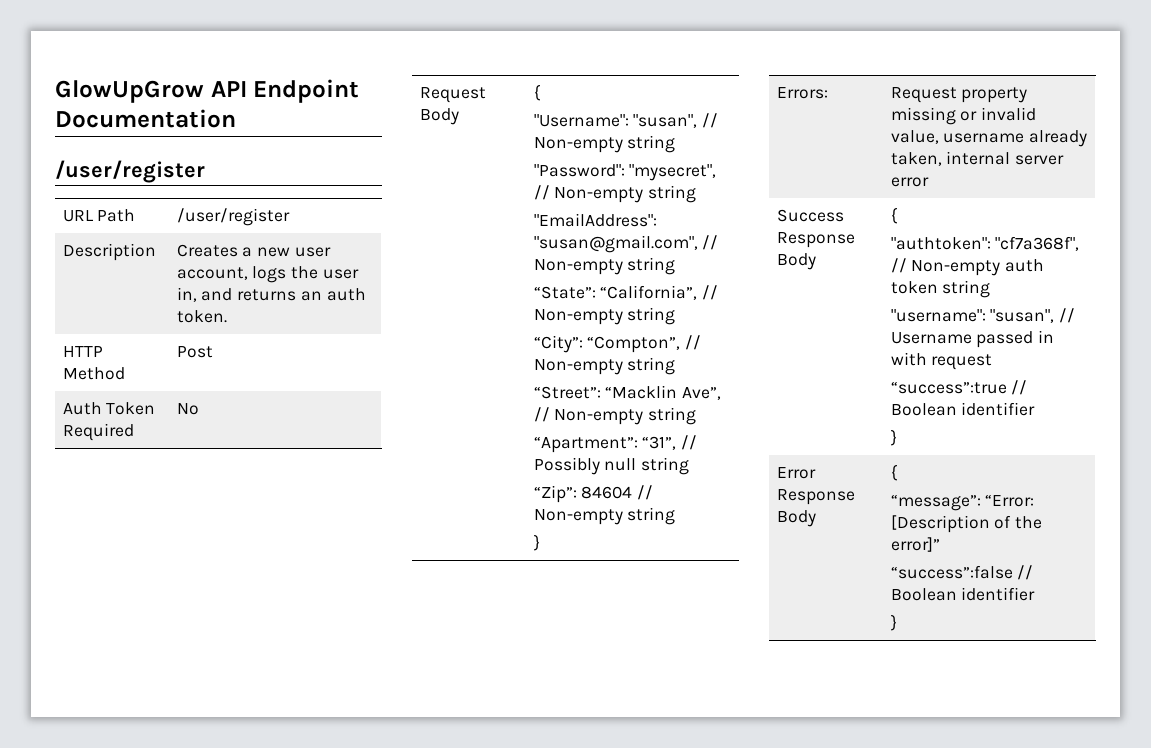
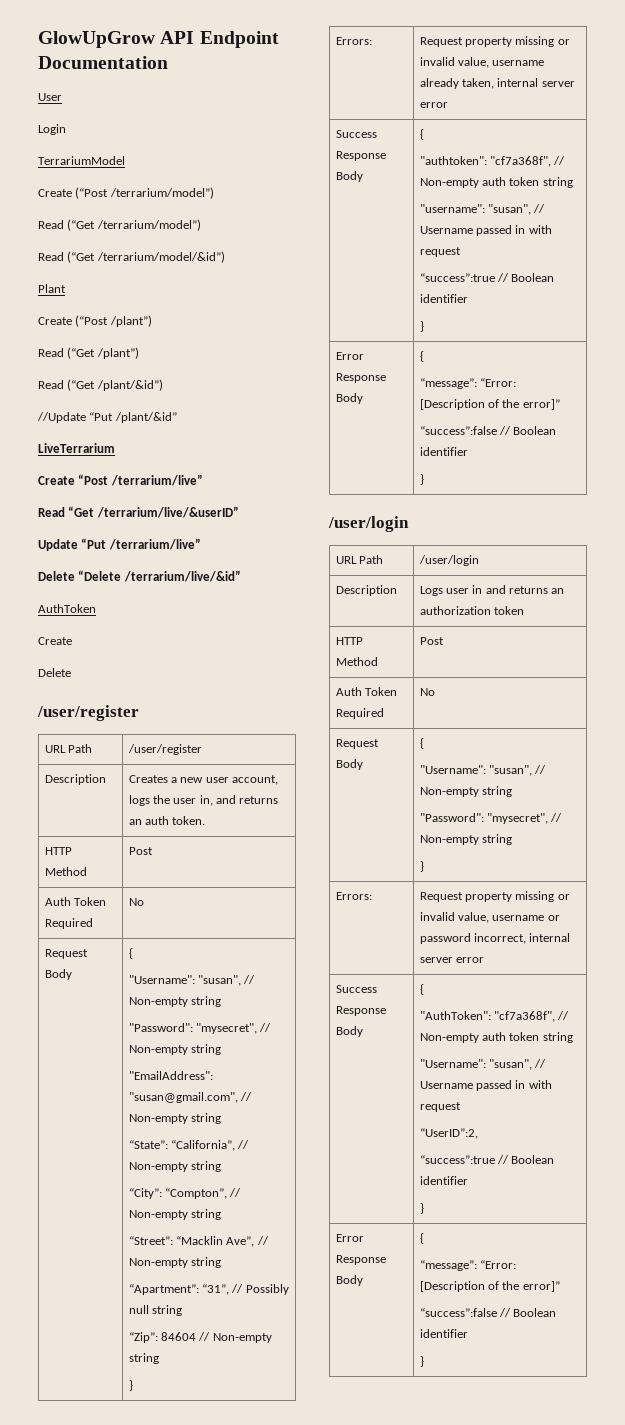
(236, 118) none -> [38,93,62,101] [38,124,66,135] [38,156,125,165] [38,187,214,199] [38,219,201,231] [38,251,225,263] [38,284,66,293] [38,315,152,327] [38,347,139,359] [38,379,163,391] [37,412,177,423] [38,443,115,453] [38,474,203,486] [38,506,239,518] [38,538,201,551] [38,570,241,582] [38,604,96,613] [38,637,72,645] [38,668,71,677] // User // Login // TerrariumModel // Create (“Post /terrarium/model”) // Read (“Get /terrarium/model”) // Read (“Get /terrarium/model/&id”) // Plant // Create (“Post /plant”) // Read (“Get /plant”) // Read (“Get /plant/&id”) // //Update “Put /plant/&id” // LiveTerrarium // Create “Post /terrarium/live” // Read “Get /terrarium/live/&userID” // Update “Put /terrarium/live” // Delete “Delete /terrarium/live/&id” // AuthToken // Create // Delete
(897, 622) none -> [328,516,409,532] [335,555,383,564] [418,555,479,566] [335,585,397,596] [419,585,565,596] [419,606,524,615] [335,637,363,645] [335,657,378,666] [419,637,444,645] [335,687,397,696] [335,708,384,719] [419,688,435,696] [335,739,379,749] [335,759,363,770] [419,738,424,749] [419,765,547,776] [419,786,512,797] [419,813,563,824] [419,834,512,845] [419,861,424,872] [335,892,372,900] [419,891,570,902] [419,912,560,923] [419,933,571,944] [419,957,484,963] [335,985,377,993] [335,1006,386,1016] [335,1026,363,1037] [419,984,424,995] [419,1011,570,1022] [419,1032,573,1043] [419,1059,547,1070] [419,1080,552,1091] [419,1102,461,1112] [419,1128,478,1139] [419,1155,555,1164] [419,1176,468,1185] [419,1203,424,1214] [335,1234,364,1242] [335,1255,386,1265] [335,1275,363,1286] [419,1233,424,1244] [419,1260,516,1271] [419,1281,560,1292] [419,1308,557,1317] [419,1329,468,1338] [419,1356,424,1367] // /user/login // URL Path | /user/login // Description | Logs user in and returns an authorization token // HTTP Method | Post // Auth Token Required | No // Request Body | { // "Username": "susan", // Non-empty string // "Password": "mysecret", // Non-empty string // } // Errors: | Request property missing or invalid value, username or password incorrect, internal server error // Success Response Body | { // "AuthToken": "cf7a368f", // Non-empty auth token string // "Username": "susan", // Username passed in with request // “UserID”:2, // “success”:true // Boolean identifier // } // Error Response Body | { // “message”: “Error: [Description of the error]” // “success”:false // Boolean identifier // }

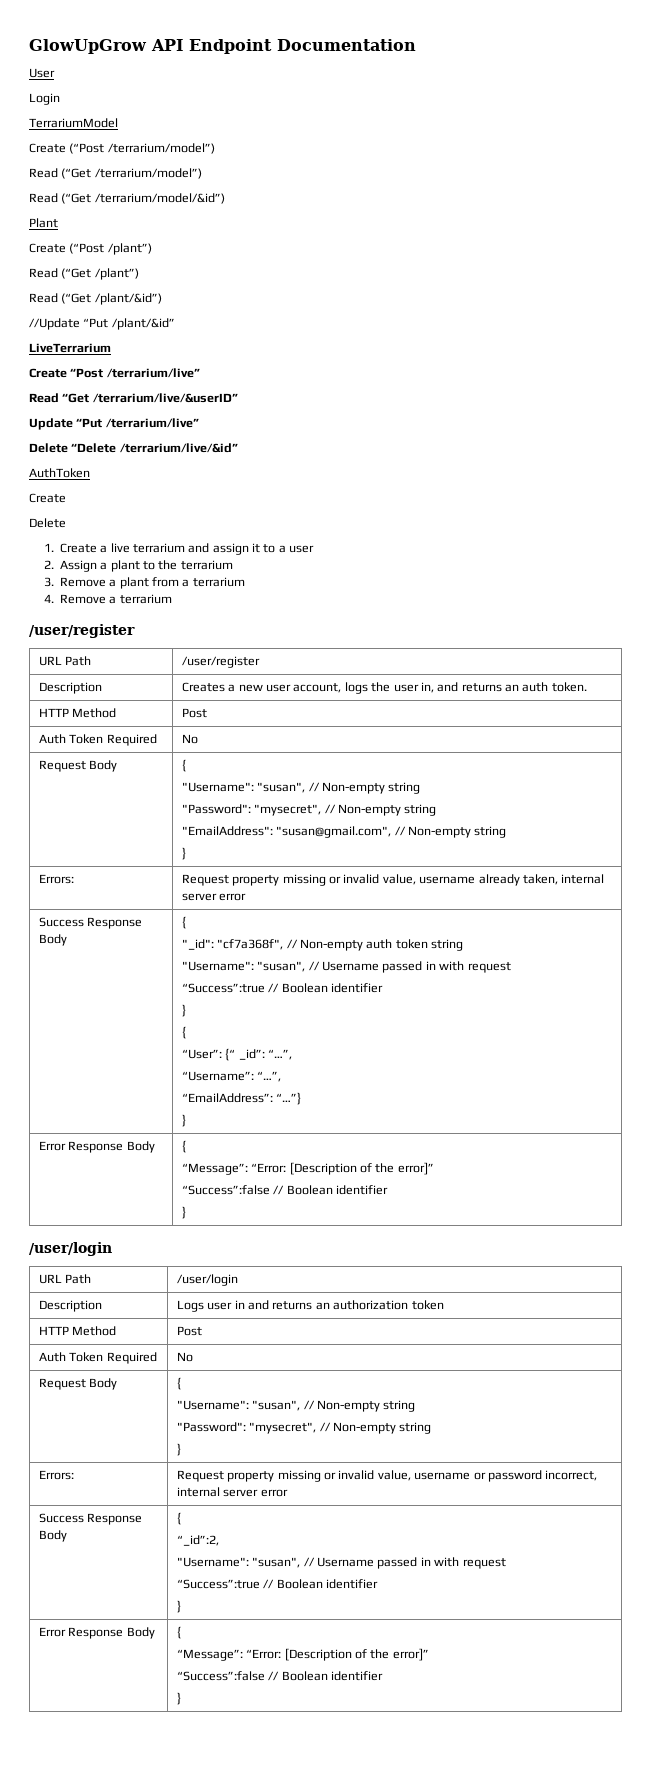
(71, 672) none -> [43,543,315,555] [43,560,233,572] [43,577,245,589] [43,594,172,604] // 1. Create a live terrarium and assign it to a user // 2. Assign a plant to the terrarium // 3. Remove a plant from a terrarium // 4. Remove a terrarium
[128,1140,250,1151] [128,1161,221,1172] [128,1188,242,1199] [128,1209,221,1220] [128,1236,269,1247] [128,1257,221,1268] [128,1284,289,1295] [128,1305,182,1316] [128,1332,272,1343] [128,1353,159,1364] // “State”: “California”, // Non-empty string // “City”: “Compton”, // Non-empty string // “Street”: “Macklin Ave”, // Non-empty string // “Apartment”: “31”, // Possibly null string // “Zip”: 84604 // Non-empty string -> (507, 832) none
[419,156,566,167] [419,177,573,188] [419,204,546,215] [419,225,552,236] [419,247,461,257] [419,273,555,282] [419,294,468,303] [419,321,424,332] [335,352,364,360] [335,373,386,383] [335,393,363,404] [419,351,424,362] [419,378,516,389] [419,399,560,410] [419,426,497,435] "authtoken": "cf7a368f", // Non-empty auth token string // "username": "susan", // Username passed in with request // “success”:true // Boolean identifier // } // Error Response Body | { // “message”: “Error: [Description of the error]” // “success”:false -> [181,939,464,951] [181,961,511,973] [181,983,384,993] [181,1004,186,1017] [181,1026,186,1039] [181,1048,293,1061] [181,1071,282,1082] [181,1092,302,1105] [181,1114,186,1127] [38,1141,155,1153] [181,1140,186,1153] [181,1162,434,1175] [181,1185,270,1195] "_id": "cf7a368f", // Non-empty auth token string // "Username": "susan", // Username passed in with request // “Success”:true // Boolean identifier // } // { // “User”: {“ _id”: “…”, // “Username”: “…”, // “EmailAddress”: “…”} // } // Error Response Body | { // “Message”: “Error: [Description of the error]” // “Success”:false
[419,1011,570,1022] [419,1032,573,1043] [419,1059,547,1070] [419,1080,552,1091] [419,1102,461,1112] [419,1128,478,1139] [419,1155,555,1164] [419,1176,468,1185] [419,1203,424,1214] [335,1234,364,1242] [335,1255,386,1265] [335,1275,363,1286] [419,1233,424,1244] [419,1260,516,1271] [419,1281,560,1292] [419,1308,497,1317] "AuthToken": "cf7a368f", // Non-empty auth token string // "Username": "susan", // Username passed in with request // “UserID”:2, // “success”:true // Boolean identifier // } // Error Response Body | { // “message”: “Error: [Description of the error]” // “success”:false -> [176,1535,219,1546] [176,1557,506,1569] [176,1579,379,1589] [176,1600,181,1613] [38,1627,155,1639] [176,1626,181,1639] [176,1648,429,1661] [176,1671,265,1681] “_id”:2, // "Username": "susan", // Username passed in with request // “Success”:true // Boolean identifier // } // Error Response Body | { // “Message”: “Error: [Description of the error]” // “Success”:false

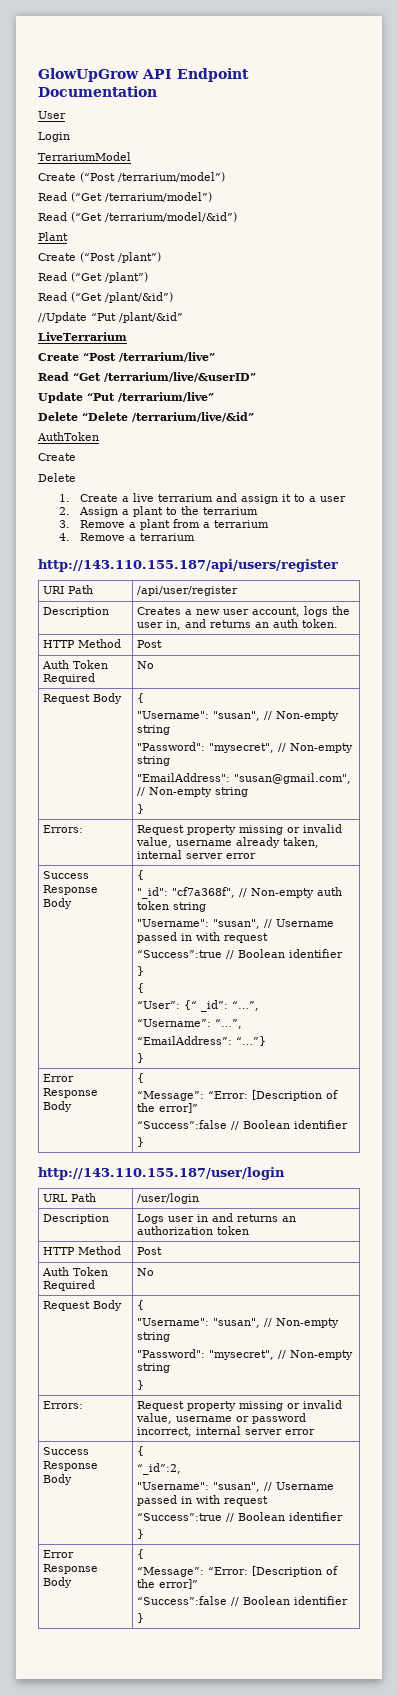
[29,624,135,638] [38,656,92,666] [181,656,260,668] /user/register // URL Path | /user/register -> [38,559,338,572] [42,585,93,594] [136,586,238,596] http://143.110.155.187/api/users/register // URI Path | /api/user/register
[29,1242,112,1256] /user/login -> [38,1167,285,1180] http://143.110.155.187/user/login

